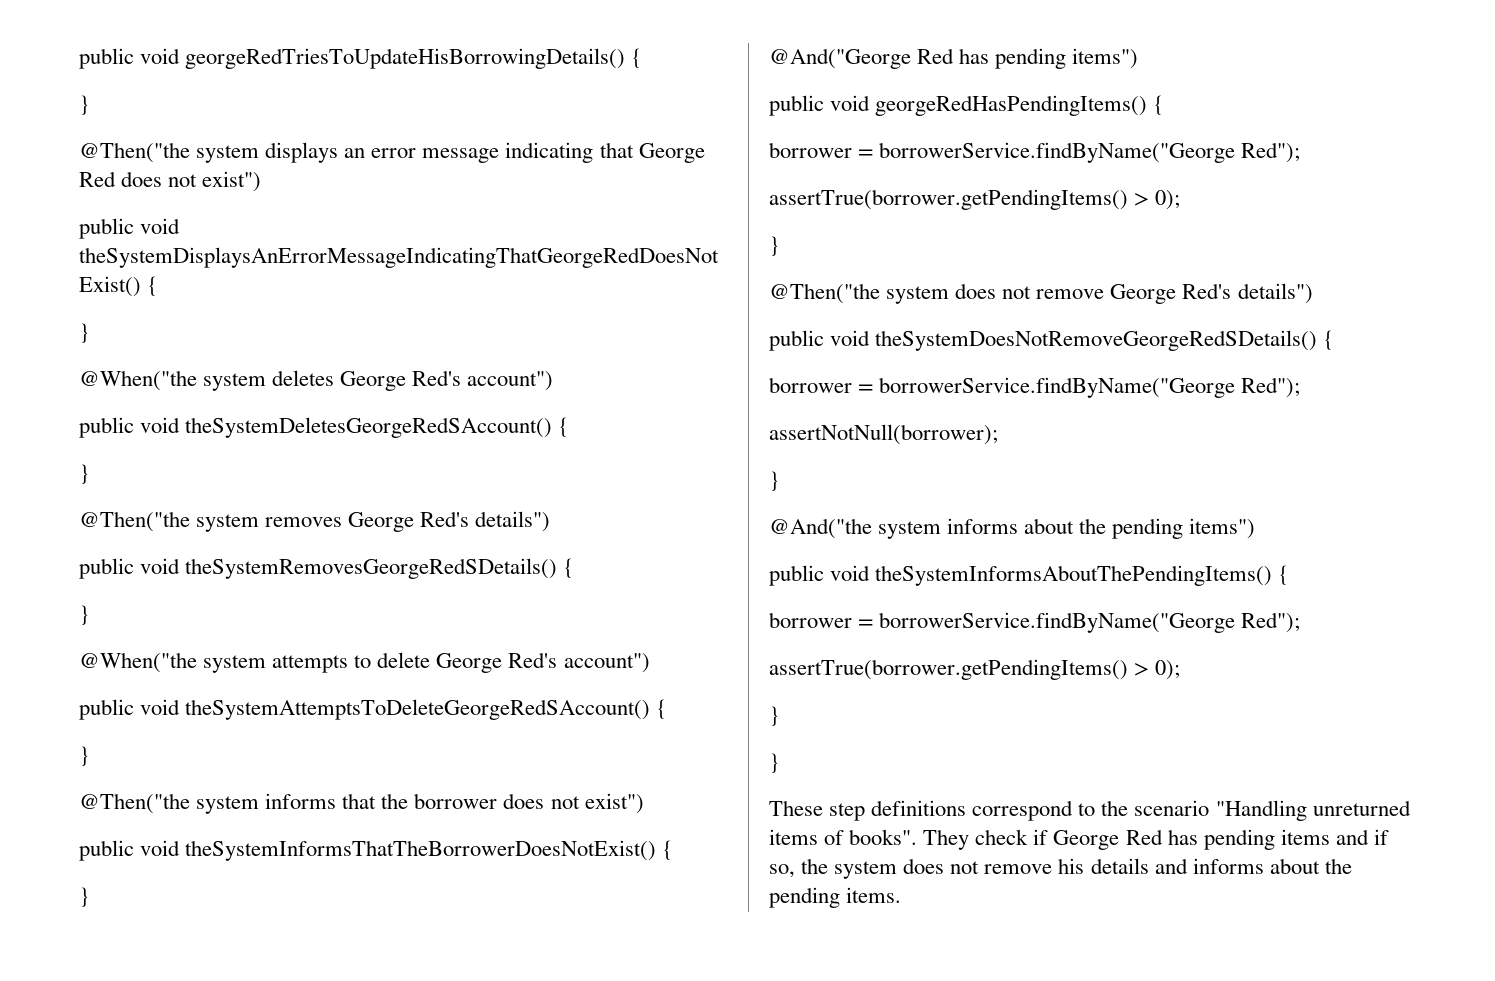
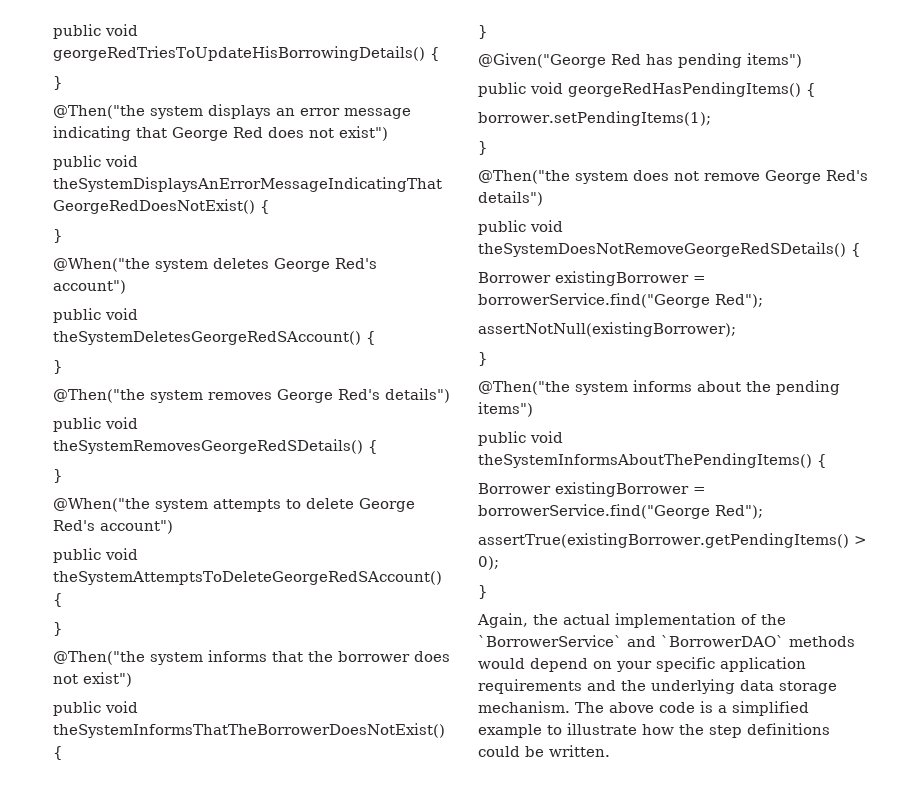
[769,48,911,69] @And("George -> [478,53,606,68] @Given("George
[769,142,1301,163] [769,189,1181,210] borrower = borrowerService.findByName("George Red"); // assertTrue(borrower.getPendingItems() > 0); -> [478,111,711,126] borrower.setPendingItems(1);
[769,377,1301,398] [769,424,998,445] [769,471,780,491] [769,518,872,539] borrower = borrowerService.findByName("George Red"); // assertNotNull(borrower); // } // @And("the -> [478,271,706,286] [478,293,763,308] [478,322,736,337] [478,352,488,366] [478,381,570,395] Borrower existingBorrower = borrowerService.find("George Red"); // assertNotNull(existingBorrower); // } // @Then("the
[769,612,1301,633] [769,659,1181,680] [769,706,780,726] [769,753,780,773] [769,800,1411,821] [769,829,1389,850] [769,858,1352,879] [769,887,902,908] borrower = borrowerService.findByName("George Red"); // assertTrue(borrower.getPendingItems() > 0); // } // } // These step definitions correspond to the scenario "Handling unreturned items of books". They check if George Red has pending items and if so, the system does not remove his details and informs about the pending items. -> [478,482,706,497] [478,504,763,519] [478,533,867,548] [478,556,499,570] [478,585,488,599] [477,613,786,628] [478,635,855,647] [478,657,806,672] [478,679,837,694] [478,701,809,716] [478,723,830,738] [478,745,610,757] Borrower existingBorrower = borrowerService.find("George Red"); // assertTrue(existingBorrower.getPendingItems() > 0); // } // Again, the actual implementation of the `BorrowerService` and `BorrowerDAO` methods would depend on your specific application requirements and the underlying data storage mechanism. The above code is a simplified example to illustrate how the step definitions could be written.

